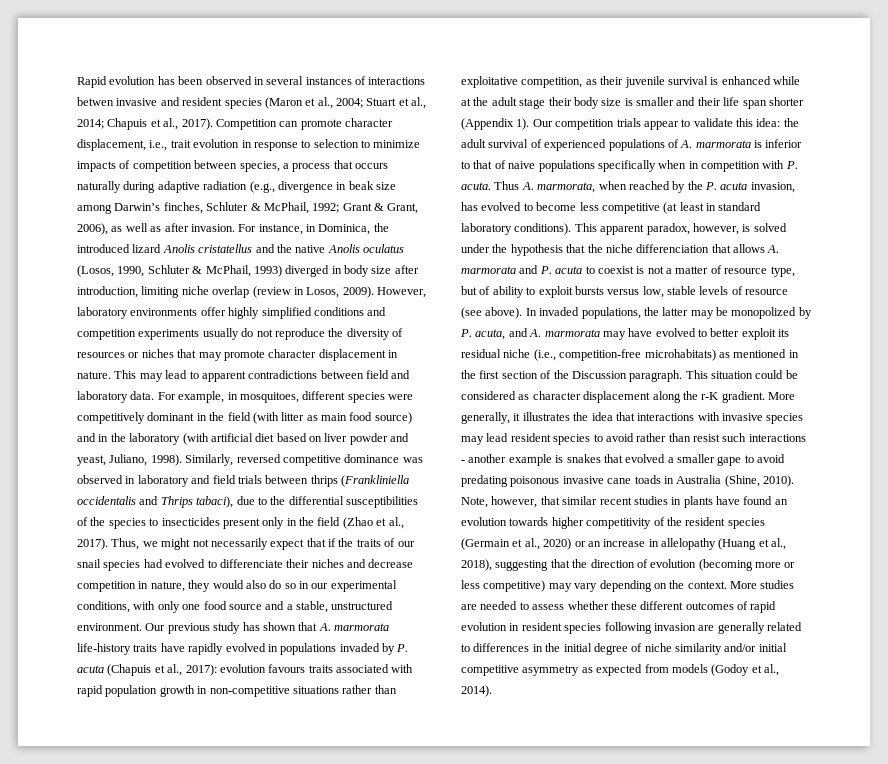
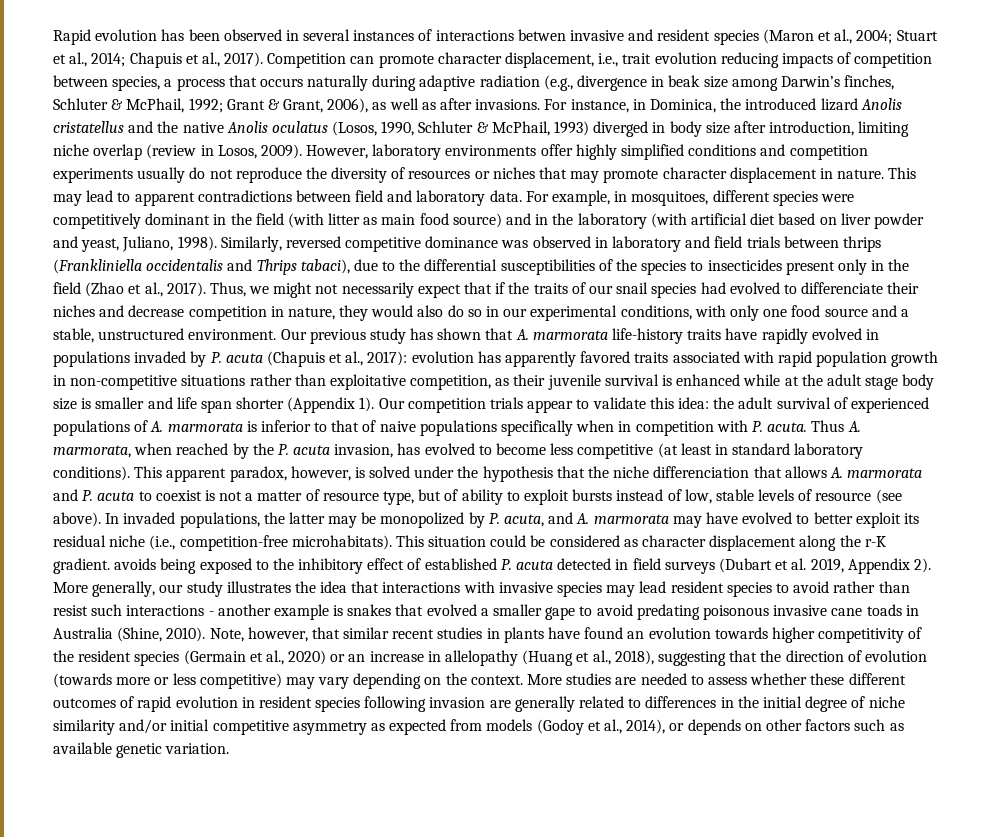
[241,139,421,151] in response to selection to minimize -> [720,52,779,68] reducing
[190,224,235,232] invasion. -> [475,99,541,110] invasions.
[268,664,306,673] favours -> [477,351,631,367] has apparently favored
[548,97,572,106] their -> (899, 383) none
[697,97,721,106] their -> (173, 403) none
[607,289,640,295] versus -> [616,489,682,501] instead of
[644,349,799,361] [461,370,683,382] microhabitats) as mentioned in the first section of the Discussion paragraph. -> [291,535,392,550] microhabitats).
[768,392,795,400] [461,412,521,424] More generally, it -> [114,558,931,574] [53,581,223,597] avoids being exposed to the inhibitory effect of established P. acuta detected in field surveys (Dubart et al. 2019, Appendix 2). More generally, our study
[698,559,753,571] (becoming -> [53,673,112,688] (towards
[461,685,492,697] 2014). -> [626,719,904,735] [53,742,230,758] 2014), or depends on other factors such as available genetic variation.

